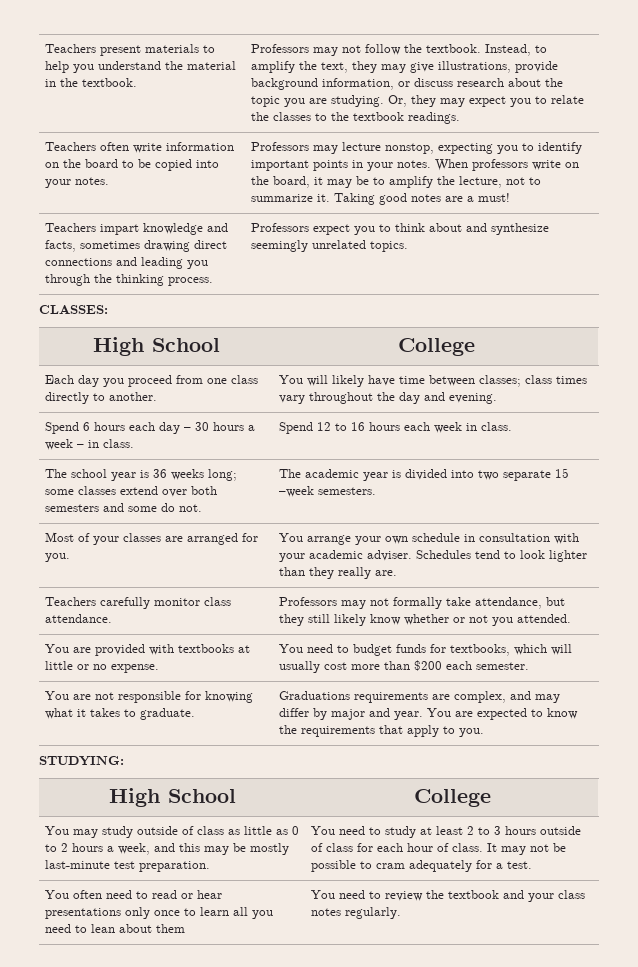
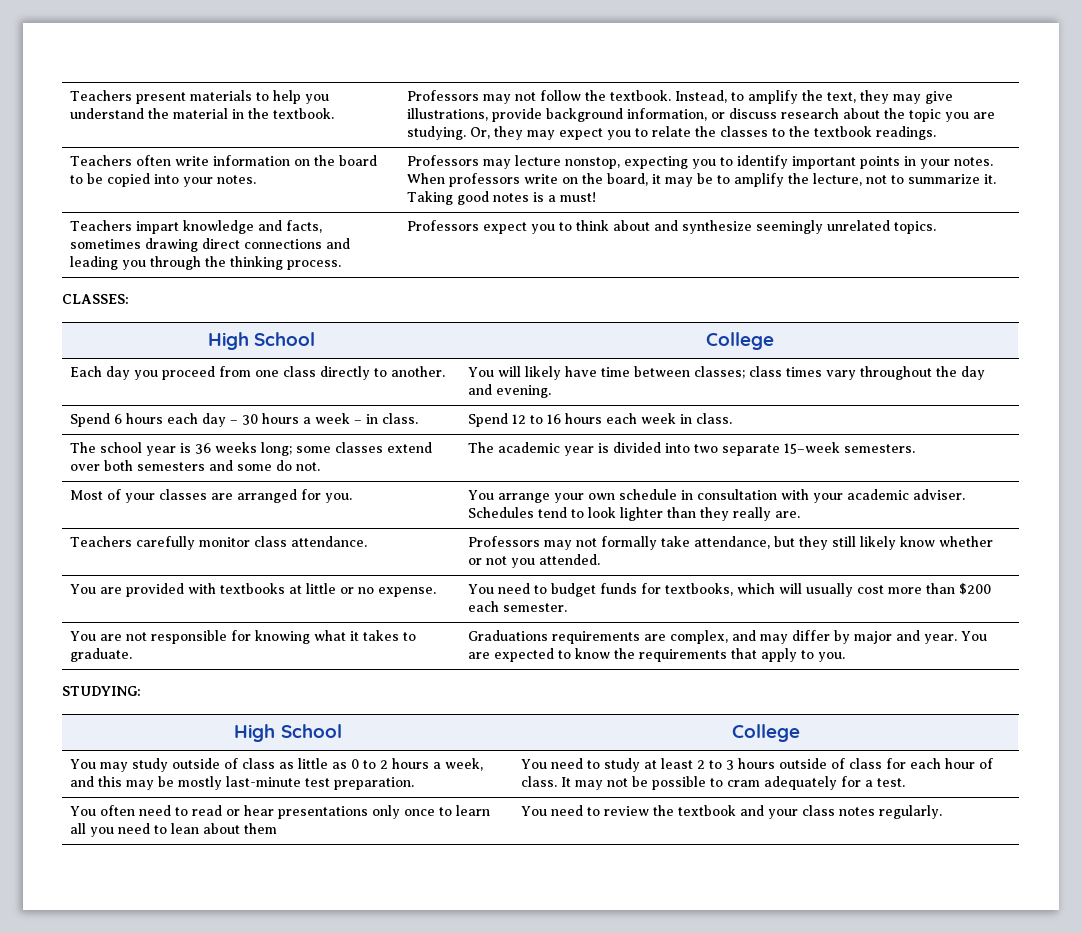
[444,196,463,202] are -> [533,192,545,202] is
[554,468,569,478] [278,486,314,497] 15 –week -> [784,442,841,454] 15–week

